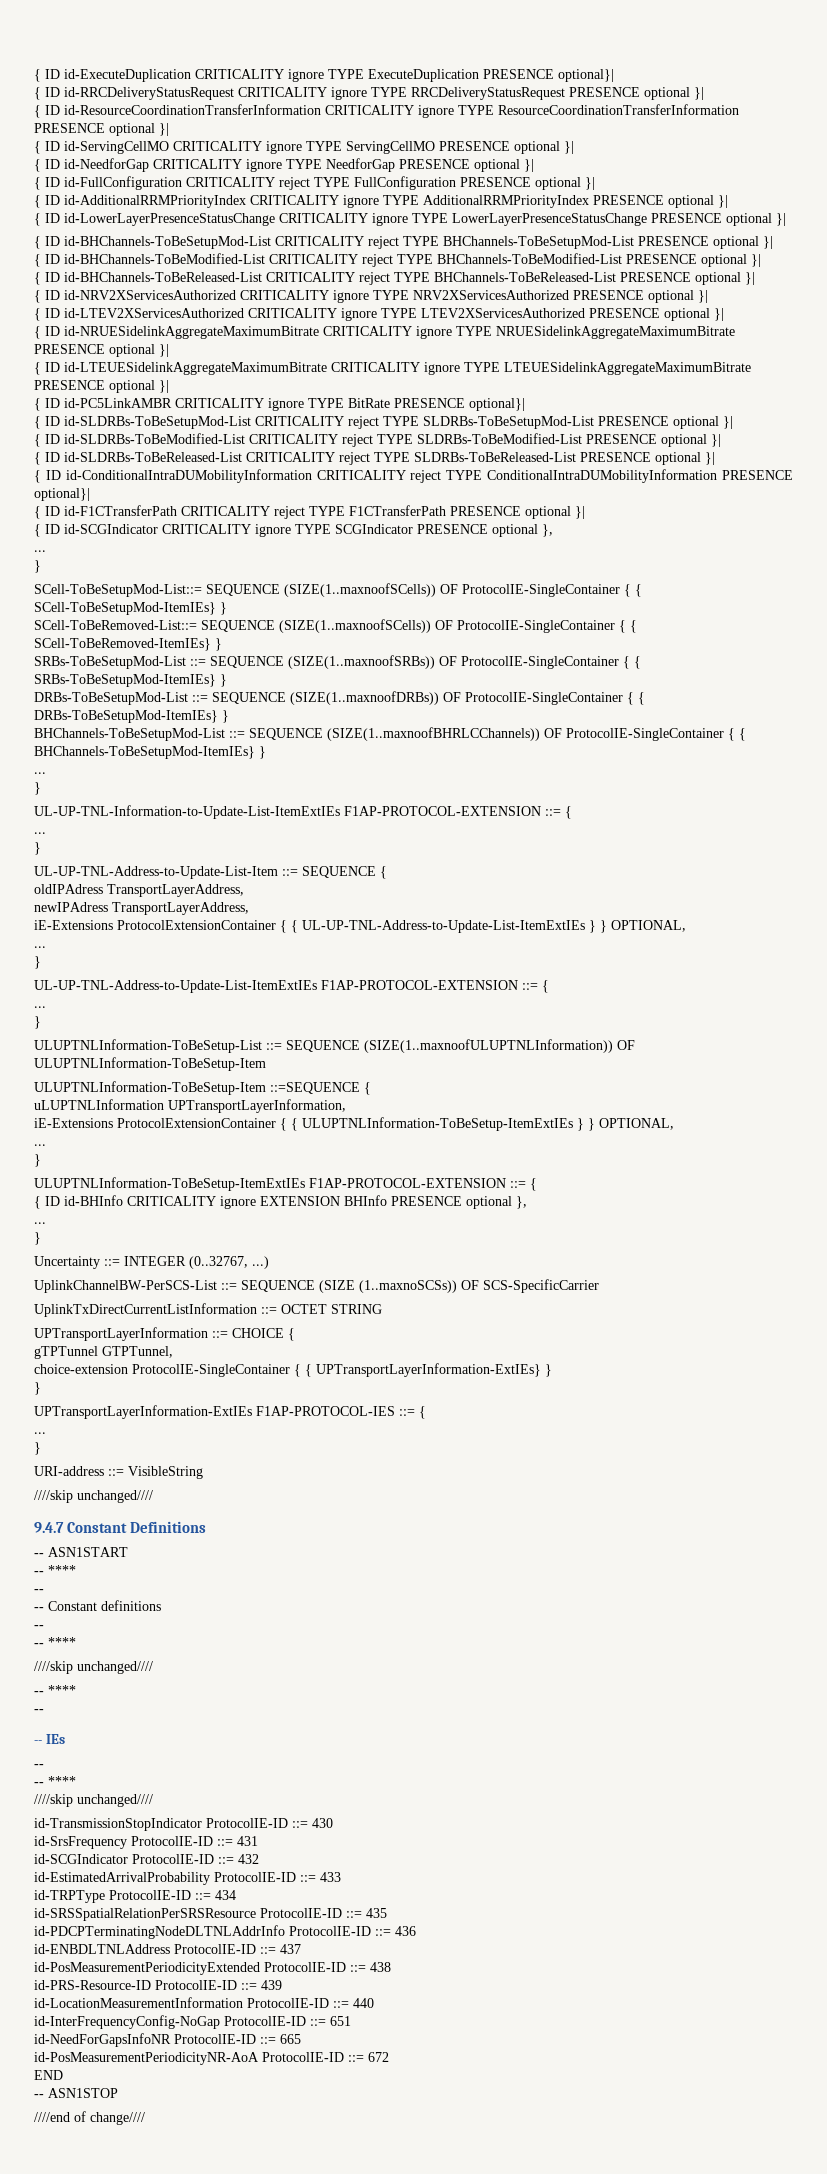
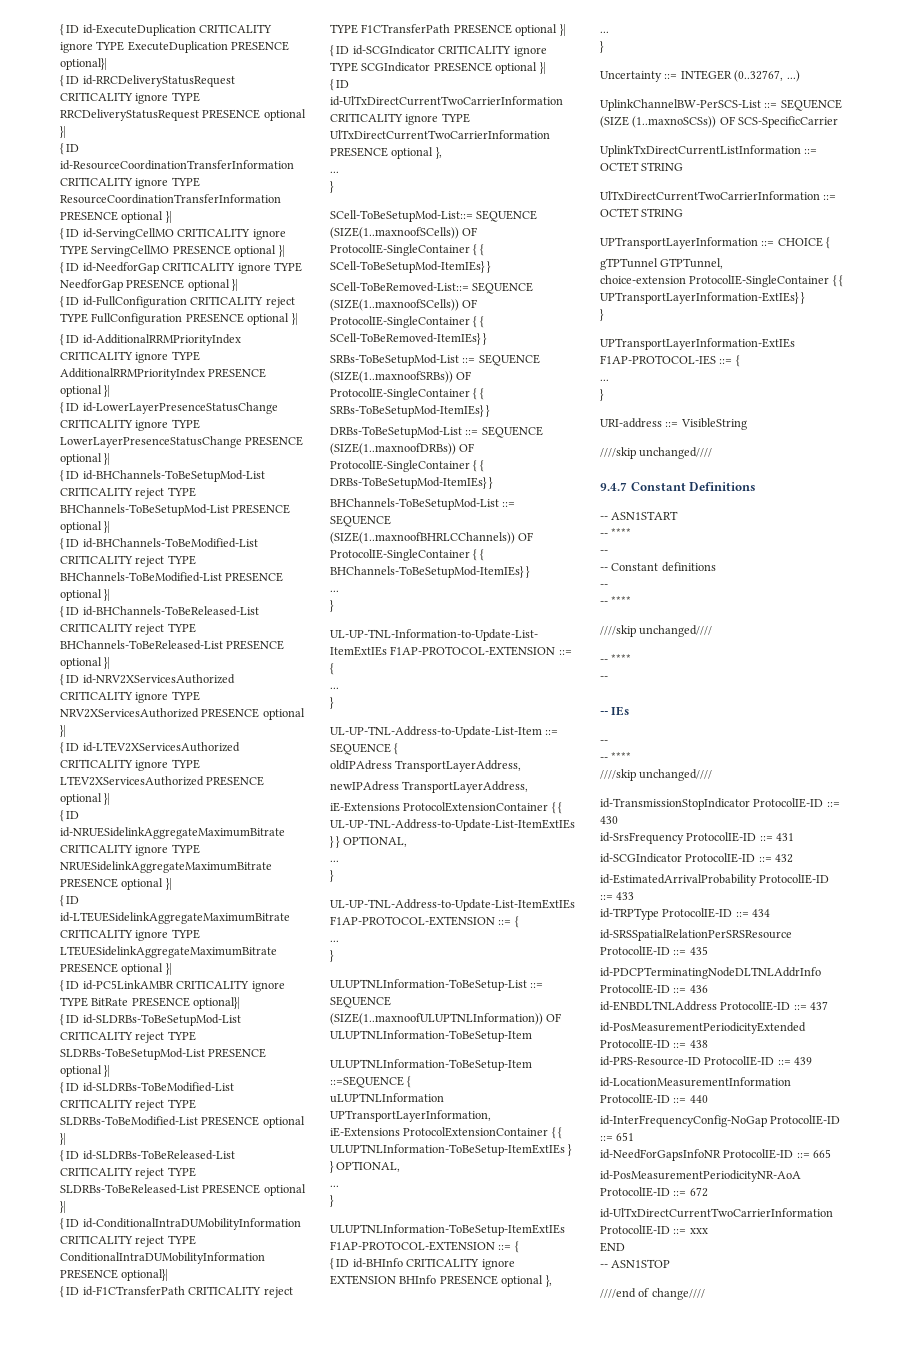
(538, 530) none -> [539,62,546,74] [330,79,350,91] [330,96,563,106] [330,113,470,125] [330,130,550,140] [330,147,434,159] }| // { ID id-UlTxDirectCurrentTwoCarrierInformation CRITICALITY ignore TYPE UlTxDirectCurrentTwoCarrierInformation PRESENCE optional
(382, 1309) none -> [600,191,837,201] [600,208,684,218] // UlTxDirectCurrentTwoCarrierInformation ::= OCTET STRING
(389, 2057) none -> [600,1208,833,1218] [600,1225,708,1235] // id-UlTxDirectCurrentTwoCarrierInformation ProtocolIE-ID ::= xxx

